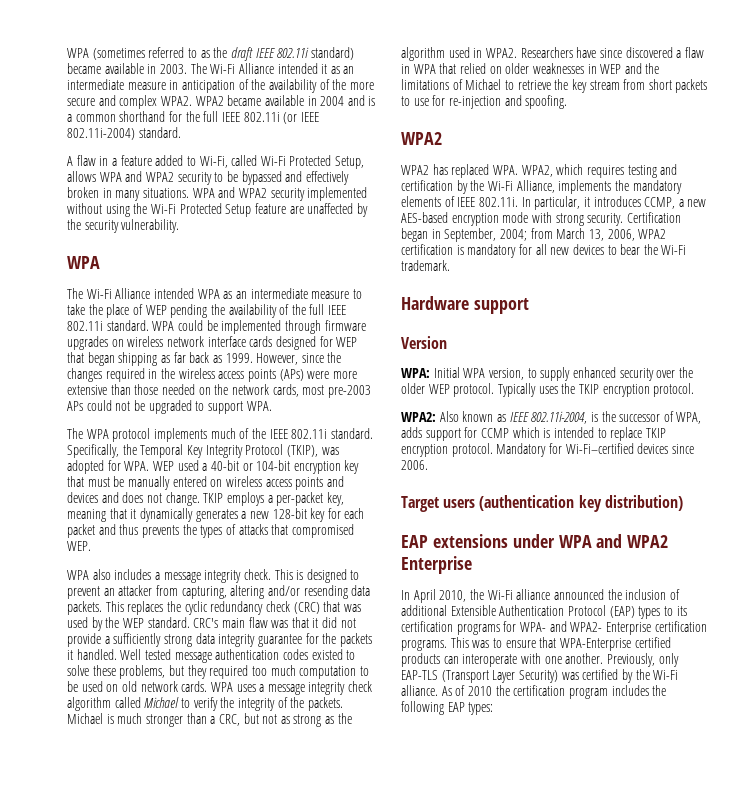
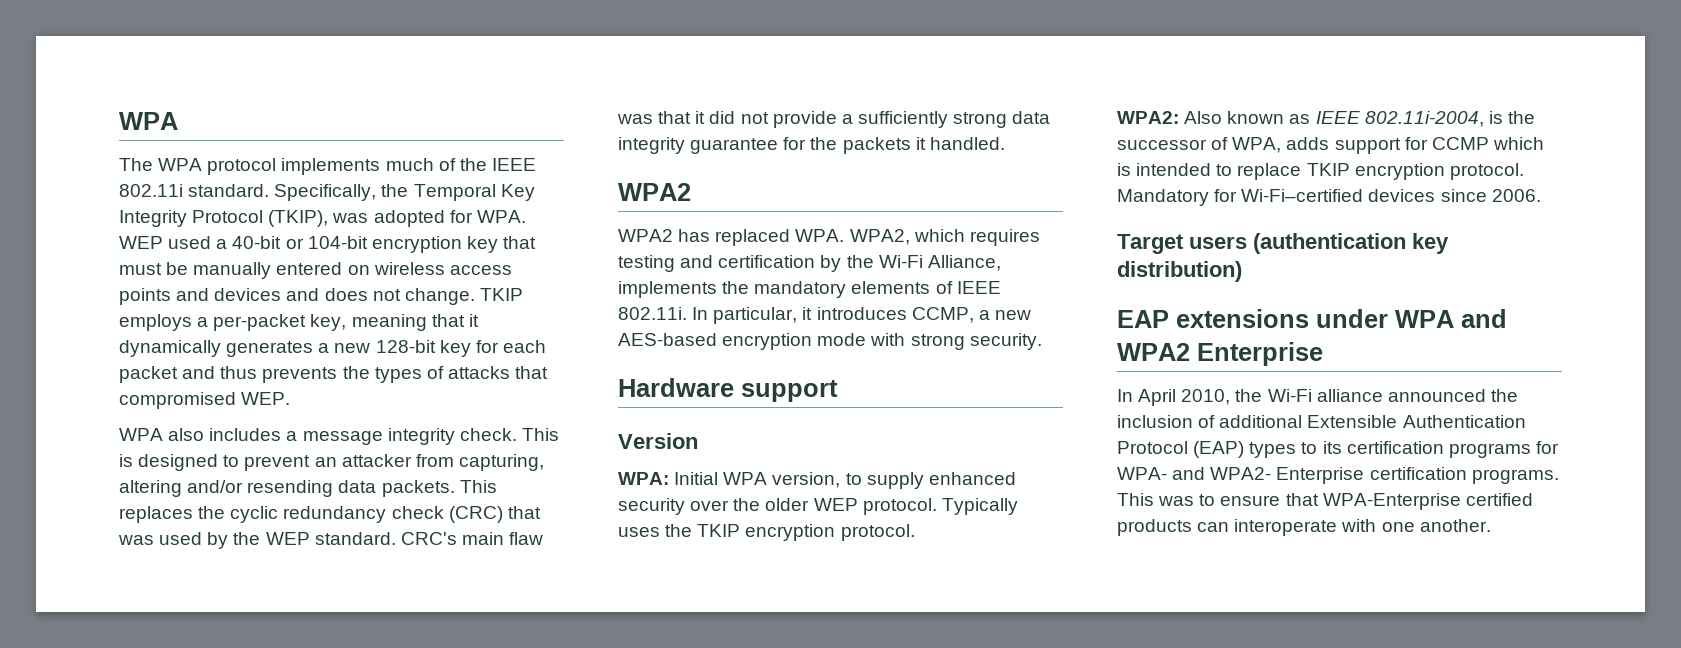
[67,47,354,61] [67,63,355,74] [67,79,374,93] [67,95,376,109] [67,111,319,124] [67,127,181,140] [67,155,365,169] [67,171,349,185] [67,187,368,201] [67,203,368,217] [67,219,180,233] [67,256,100,269] [67,288,362,299] [67,304,347,318] [67,320,366,334] [67,336,358,350] [67,352,342,366] [67,368,357,382] [67,384,371,398] [67,400,272,414] WPA (sometimes referred to as the draft IEEE 802.11i standard) became available in 2003. The Wi-Fi Alliance intended it as an intermediate measure in anticipation of the availability of the more secure and complex WPA2. WPA2 became available in 2004 and is a common shorthand for the full IEEE 802.11i (or IEEE 802.11i-2004) standard. // A flaw in a feature added to Wi-Fi, called Wi-Fi Protected Setup, allows WPA and WPA2 security to be bypassed and effectively broken in many situations. WPA and WPA2 security implemented without using the Wi-Fi Protected Setup feature are unaffected by the security vulnerability. // WPA // The Wi-Fi Alliance intended WPA as an intermediate measure to take the place of WEP pending the availability of the full IEEE 802.11i standard. WPA could be implemented through firmware upgrades on wireless network interface cards designed for WEP that began shipping as far back as 1999. However, since the changes required in the wireless access points (APs) were more extensive than those needed on the network cards, most pre-2003 APs could not be upgraded to support WPA. -> [119,112,178,130] WPA
[120,649,356,663] [67,665,369,679] [67,681,373,695] [67,697,343,711] [67,713,352,727] [401,47,704,61] [401,63,660,74] [401,79,708,93] [401,95,568,109] Well tested message authentication codes existed to solve these problems, but they required too much computation to be used on old network cards. WPA uses a message integrity check algorithm called Michael to verify the integrity of the packets. Michael is much stronger than a CRC, but not as strong as the algorithm used in WPA2. Researchers have since discovered a flaw in WPA that relied on older weaknesses in WEP and the limitations of Michael to retrieve the key stream from short packets to use for re-injection and spoofing. -> (1005, 143) none
[626,212,681,223] [401,228,667,242] [401,244,687,258] [401,260,450,271] Certification began in September, 2004; from March 13, 2006, WPA2 certification is mandatory for all new devices to bear the Wi-Fi trademark. -> (1042, 341) none
[606,653,679,667] [401,669,679,683] [401,685,667,699] [401,701,494,715] Previously, only EAP-TLS (Transport Layer Security) was certified by the Wi-Fi alliance. As of 2010 the certification program includes the following EAP types: -> (1491, 525) none

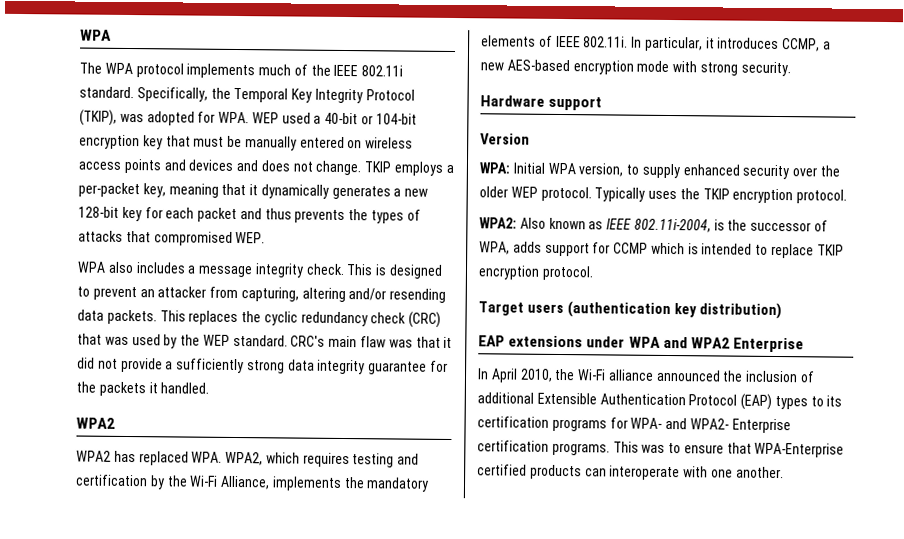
[1117,189,1541,206] Mandatory for Wi-Fi–certified devices since 2006. -> (594, 273) none

